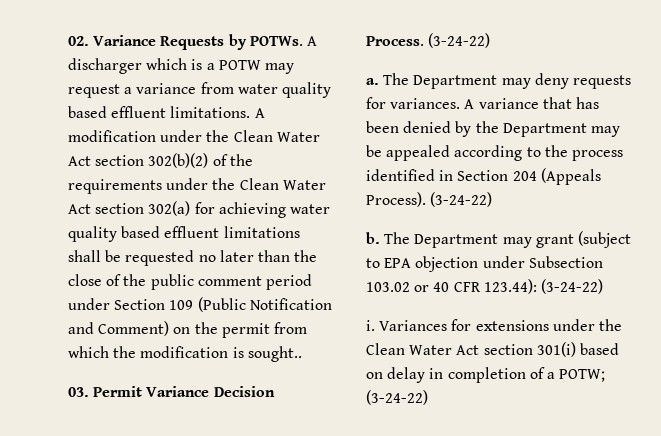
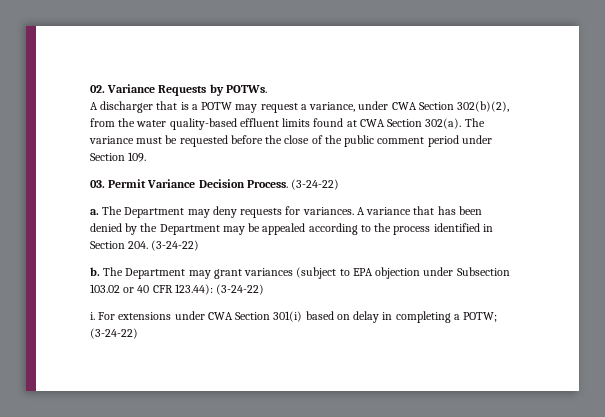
(303, 41) none -> (267, 89) //
[146,58,188,70] which -> [156,101,178,110] that
[136,82,331,98] [68,106,265,118] [68,130,320,142] [68,153,253,168] [68,178,326,194] [68,201,330,218] [68,226,300,242] [68,250,290,266] variance from water quality based effluent limitations. A modification under the Clean Water Act section 302(b)(2) of the requirements under the Clean Water Act section 302(a) for achieving water quality based effluent limitations shall be requested no later than -> [309,101,510,112] [90,118,485,130] [89,135,263,147] variance, under CWA Section 302(b)(2), from the water quality-based effluent limits found at CWA Section 302(a). The variance must be requested before
[169,297,332,312] [68,321,307,338] [68,346,302,362] 109 (Public Notification and Comment) on the permit from which the modification is sought.. -> [128,152,147,162] 109.
[512,168,601,185] [366,192,426,207] 204 (Appeals Process). -> [128,241,149,249] 204.
(574, 241) none -> [244,268,294,276] variances
[379,319,622,331] [366,343,533,355] Variances for extensions under the Clean Water Act section -> [98,311,271,320] For extensions under CWA Section
[447,367,545,383] completion of -> [395,311,451,323] completing

